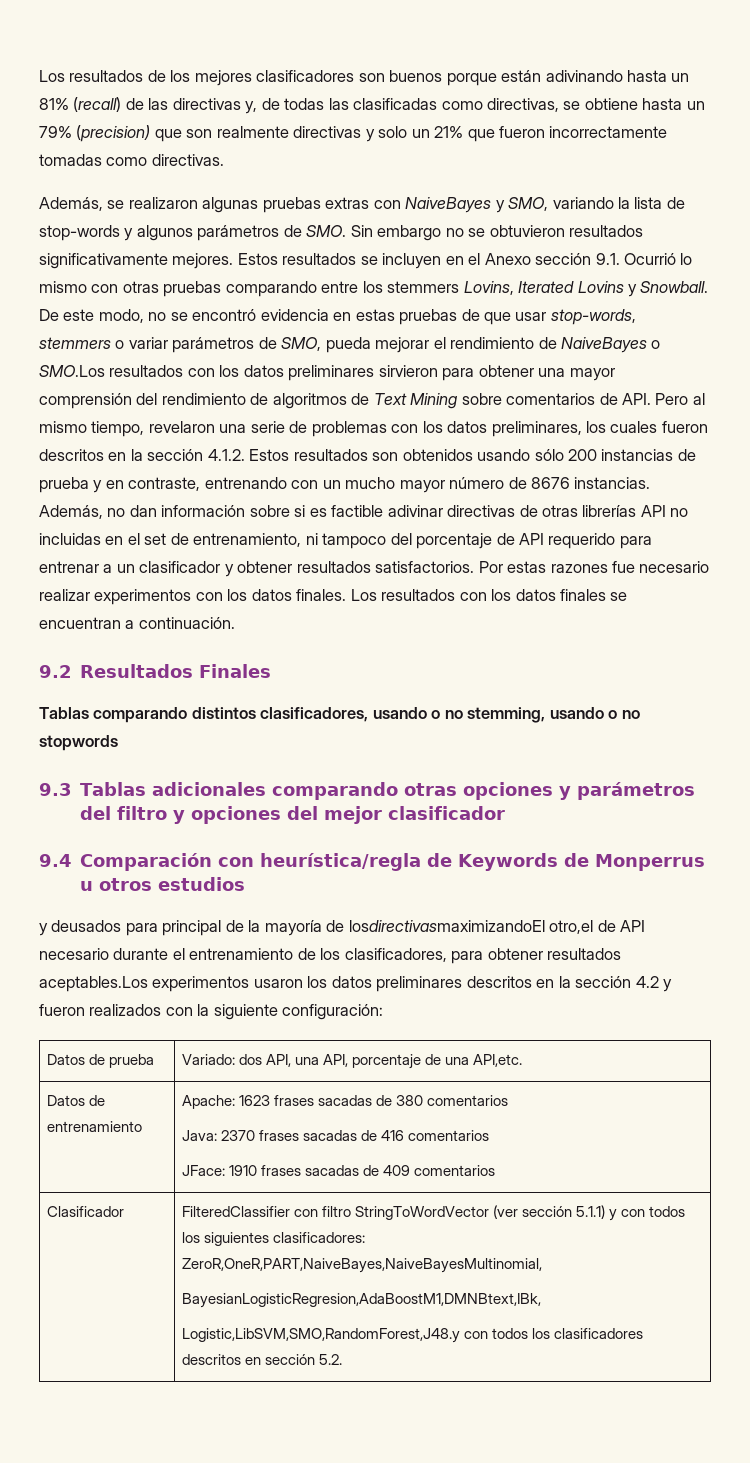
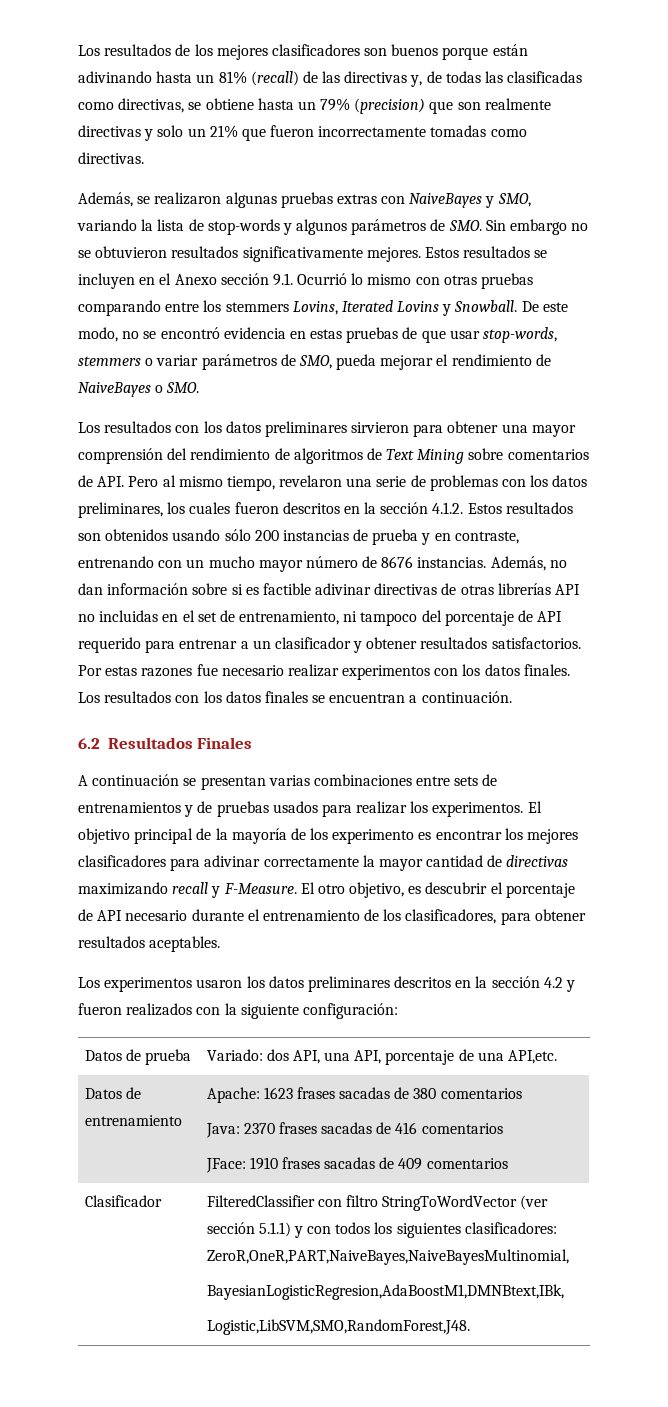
[39,365,105,377] SMO.Los -> [166,382,200,393] [78,422,100,433] SMO. // Los
[39,665,72,678] 9.2 -> [78,738,100,749] 6.2
[39,707,640,723] [39,735,118,751] [39,782,696,800] [80,806,506,824] [39,853,706,871] [80,877,246,891] [39,920,158,936] Tablas comparando distintos clasificadores, usando o no stemming, usando o no stopwords // 9.3 Tablas adicionales comparando otras opciones y parámetros del filtro y opciones del mejor clasificador // 9.4 Comparación con heurística/regla de Keywords de Monperrus u otros estudios // y deusados para -> [78,774,498,790] [78,801,542,817] [78,828,130,844] A continuación se presentan varias combinaciones entre sets de entrenamientos y de pruebas usados para realizar los experimentos. El objetivo
[348,920,594,934] losdirectivasmaximizandoEl otro,el -> [310,828,579,844] [78,855,569,871] [78,882,575,898] los experimento es encontrar los mejores clasificadores para adivinar correctamente la mayor cantidad de directivas maximizando recall y F-Measure. El otro objetivo, es descubrir el porcentaje
[39,976,148,992] aceptables.Los -> [149,936,221,952] [78,977,100,988] aceptables. // Los
[182,1328,644,1343] [182,1354,343,1365] Logistic,LibSVM,SMO,RandomForest,J48.y con todos los clasificadores descritos en sección 5.2. -> [206,1319,470,1335] Logistic,LibSVM,SMO,RandomForest,J48.

